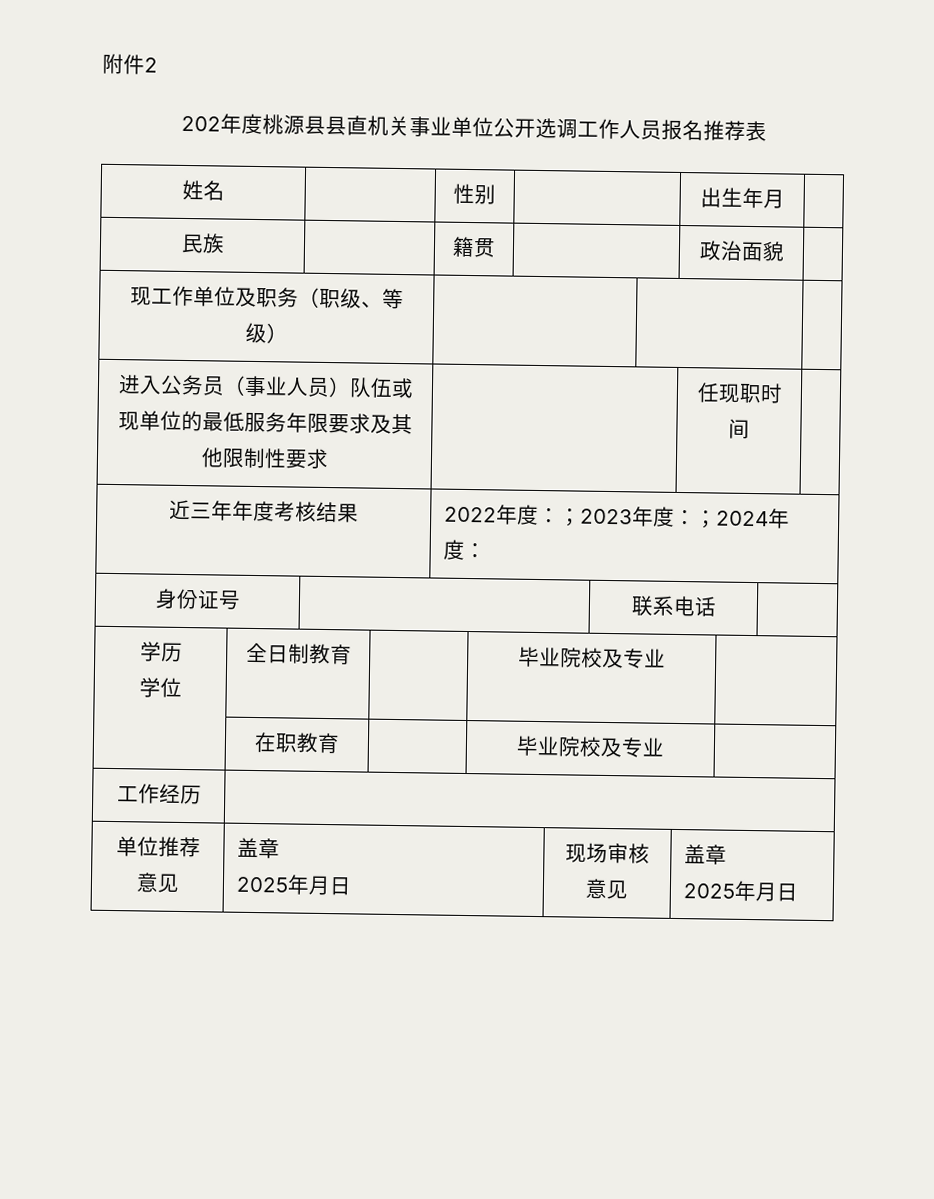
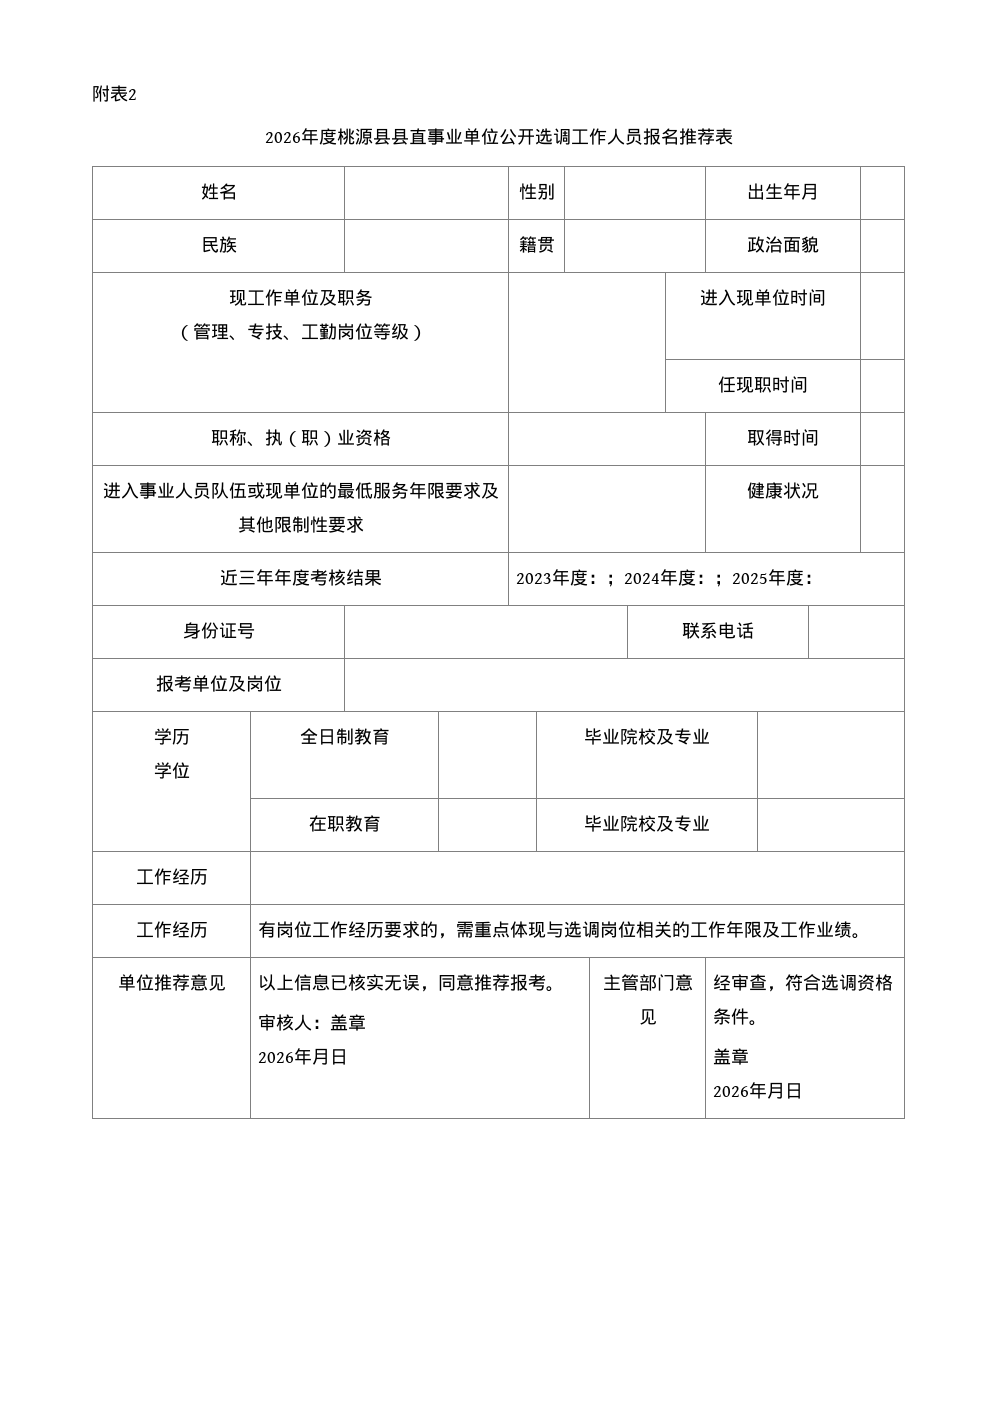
[123,54,145,75] 件 -> [110,85,128,102] 表
[180,115,221,132] 202 -> [265,132,301,143] 2026
[366,115,410,137] 机关 -> (427, 136) none
[298,287,404,310] [244,322,288,344] [117,374,246,396] （职级、等级） | | | // 进入公务员（ -> [174,323,427,341] [700,289,826,306] [718,376,808,393] [210,429,391,447] [747,429,819,446] [102,482,139,499] // （管理、专技、工勤岗位等级） | | 进入现单位时间 | // | | 任现职时间 | // 职称、执（职）业资格 | | 取得时间 | // 进入
[327,377,351,398] ） -> (211, 490) none
[696,382,783,404] [728,418,750,439] 任现职时间 -> [747,482,819,499] 健康状况
[444,504,582,527] 2022年度：； -> (382, 578) none
(487, 550) none -> [714,569,823,587] ；2025年度：
(717, 606) none -> [155,675,282,692] // 报考单位及岗位 |
[115,836,201,858] [135,872,180,893] [237,837,281,859] [236,876,290,893] 单位推荐意见 | 盖章 // 2025 -> [135,921,208,938] [258,921,871,939] [117,974,226,991] [258,974,565,992] [258,1014,367,1031] [258,1052,295,1063] 工作经历 | 有岗位工作经历要求的，需重点体现与选调岗位相关的工作年限及工作业绩。 // 单位推荐意见 | 以上信息已核实无误，同意推荐报考。 // 审核人：盖章 // 2026
[565,842,650,864] [585,878,629,900] [684,844,728,865] [683,883,737,899] 现场审核意见 | 盖章 // 2025 -> [602,974,693,991] [638,1009,657,1025] [713,974,894,992] [713,1008,768,1026] [713,1048,750,1065] [713,1086,750,1097] 主管部门意见 | 经审查，符合选调资格条件。 // 盖章 // 2026

